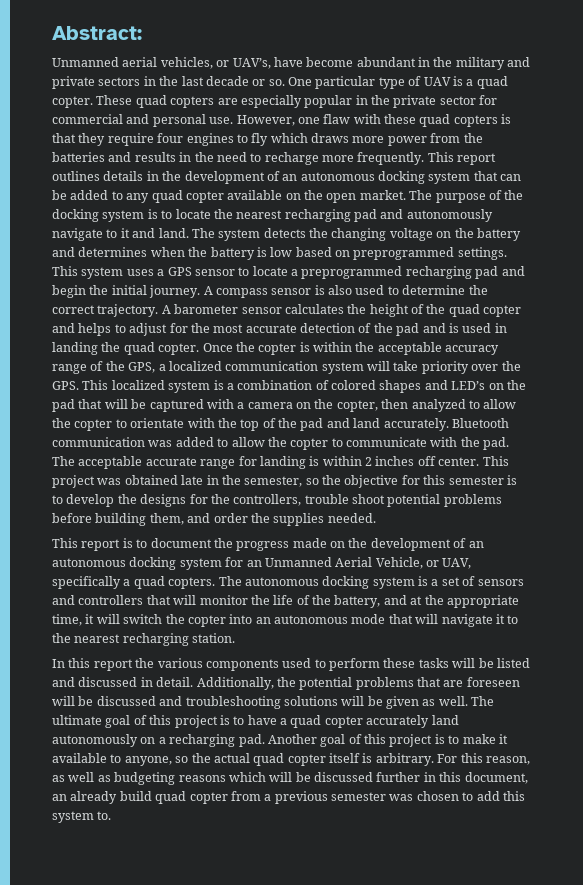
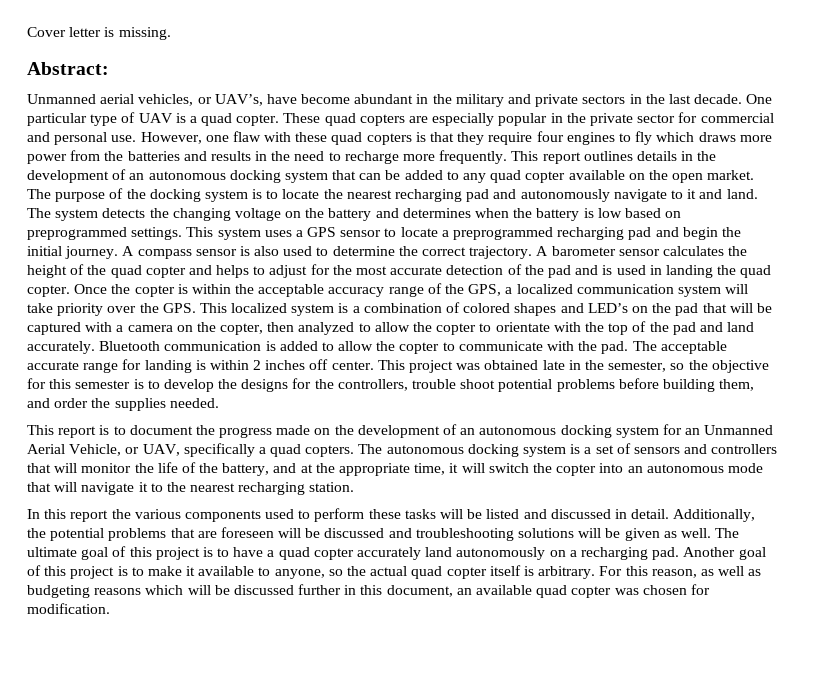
(52, 33) none -> [27,27,171,40] Cover letter is missing. //
[205,76,285,86] decade or so. -> [694,94,743,104] decade.
[148,440,173,447] was -> [265,341,276,351] is
[70,791,525,804] [52,811,112,823] already build quad copter from a previous semester was chosen to add this system to. -> [476,584,710,598] [27,603,110,614] available quad copter was chosen for modification.

